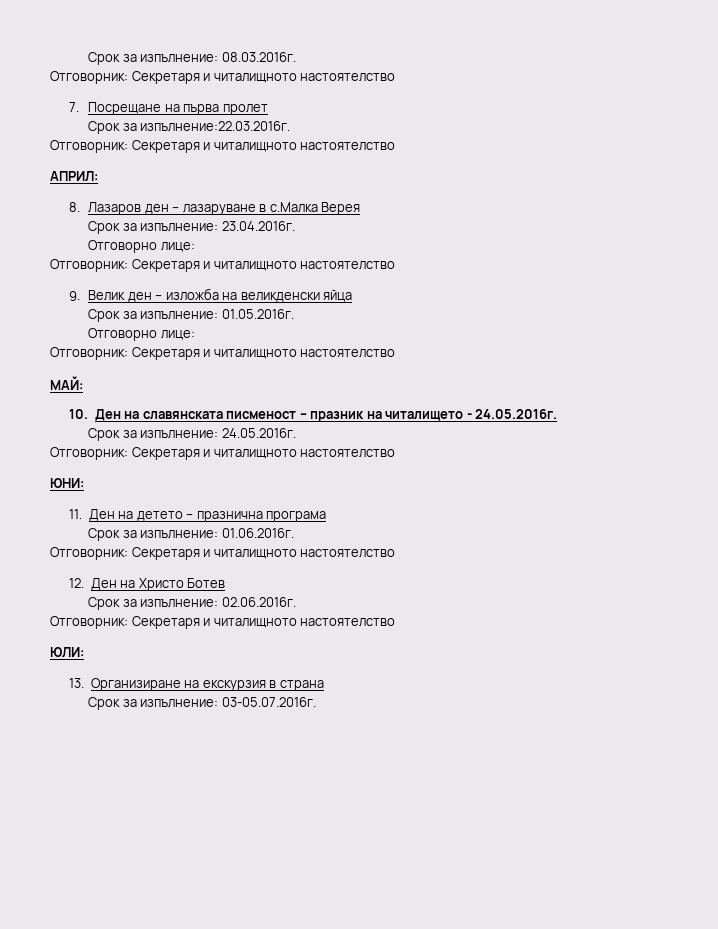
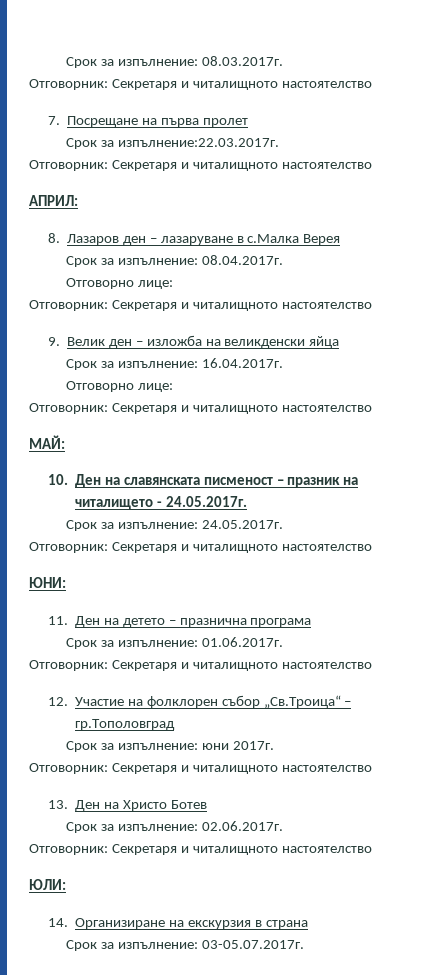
[88,52,296,65] Срок за изпълнение: 08.03.2016г. -> [66,56,283,68] Срок за изпълнение: 08.03.2017г.
[140,121,291,132] изпълнение:22.03.2016г. -> [118,138,280,147] изпълнение:22.03.2017г.
[221,221,295,231] 23.04.2016г. -> [201,255,283,265] 08.04.2017г.
[221,309,294,319] 01.05.2016г. -> [201,358,283,368] 16.04.2017г.
[475,409,558,419] [88,428,296,441] 24.05.2016г. // Срок за изпълнение: 24.05.2016г. -> [165,496,247,507] [66,520,283,531] 24.05.2017г. // Срок за изпълнение: 24.05.2017г.
[221,528,294,538] [50,547,396,560] [69,578,85,588] 01.06.2016г. // Отговорник: Секретаря и читалищното настоятелство // 12. -> [201,637,283,647] [29,660,372,671] [47,695,352,709] [74,719,175,730] [66,741,274,752] [29,763,372,774] [47,800,68,809] 01.06.2017г. // Отговорник: Секретаря и читалищното настоятелство // 12. Участие на фолклорен събор „Св.Троица“ – гр.Тополовград // Срок за изпълнение: юни 2017г. // Отговорник: Секретаря и читалищното настоятелство // 13.
[221,597,296,607] 02.06.2016г. -> [201,821,283,831] 02.06.2017г.
[69,678,85,688] 13. -> [47,918,68,927] 14.
[221,697,316,707] 03-05.07.2016г. -> [201,940,304,949] 03-05.07.2017г.

